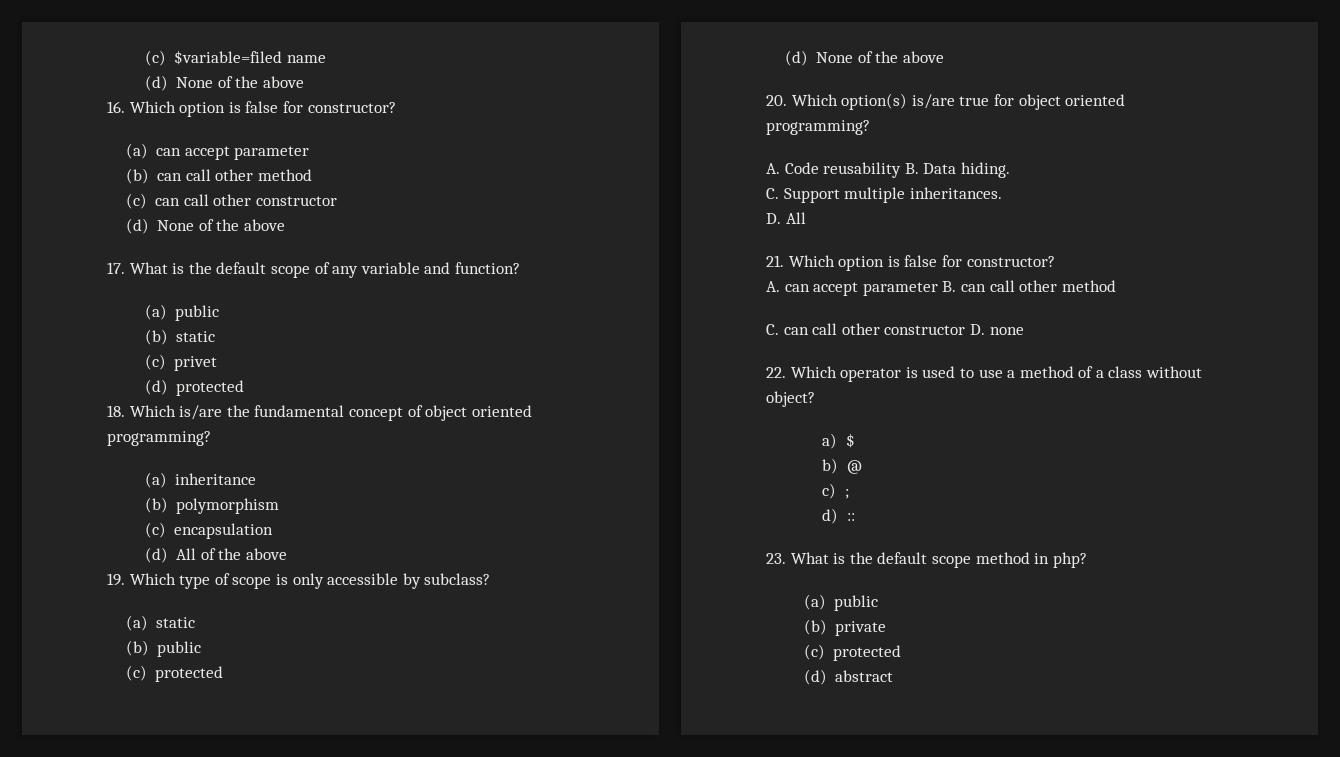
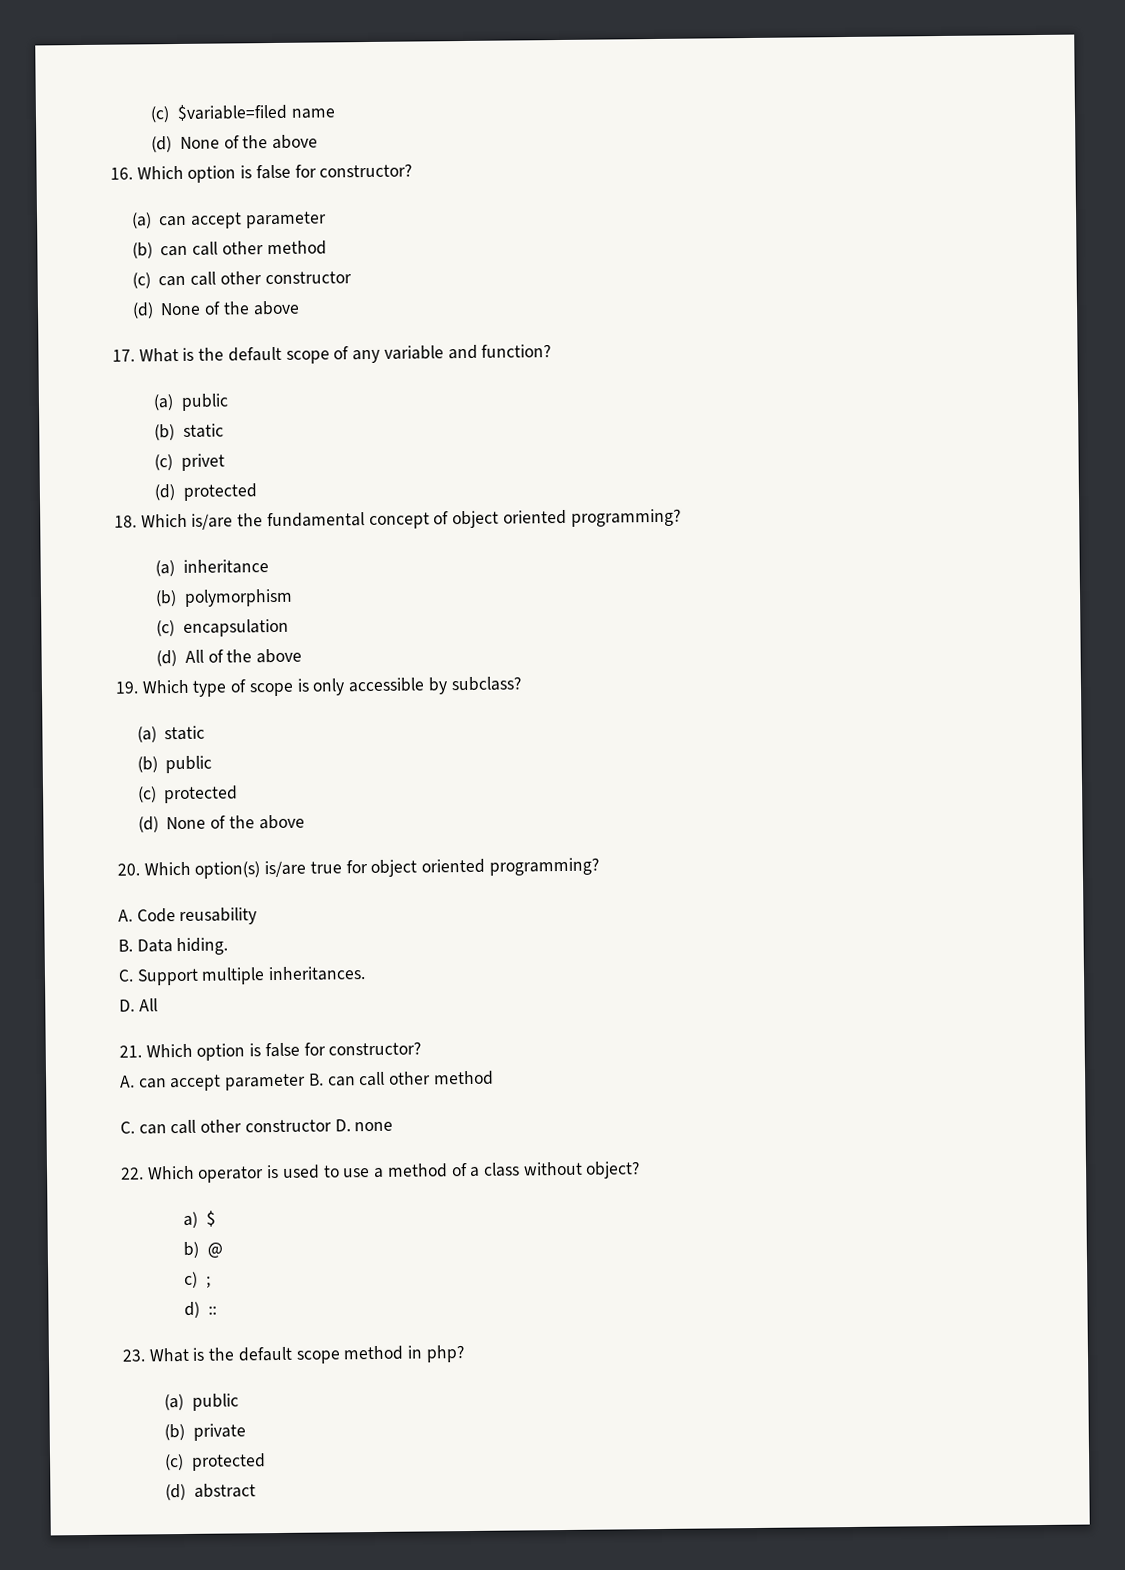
(902, 170) none -> (258, 916) //

